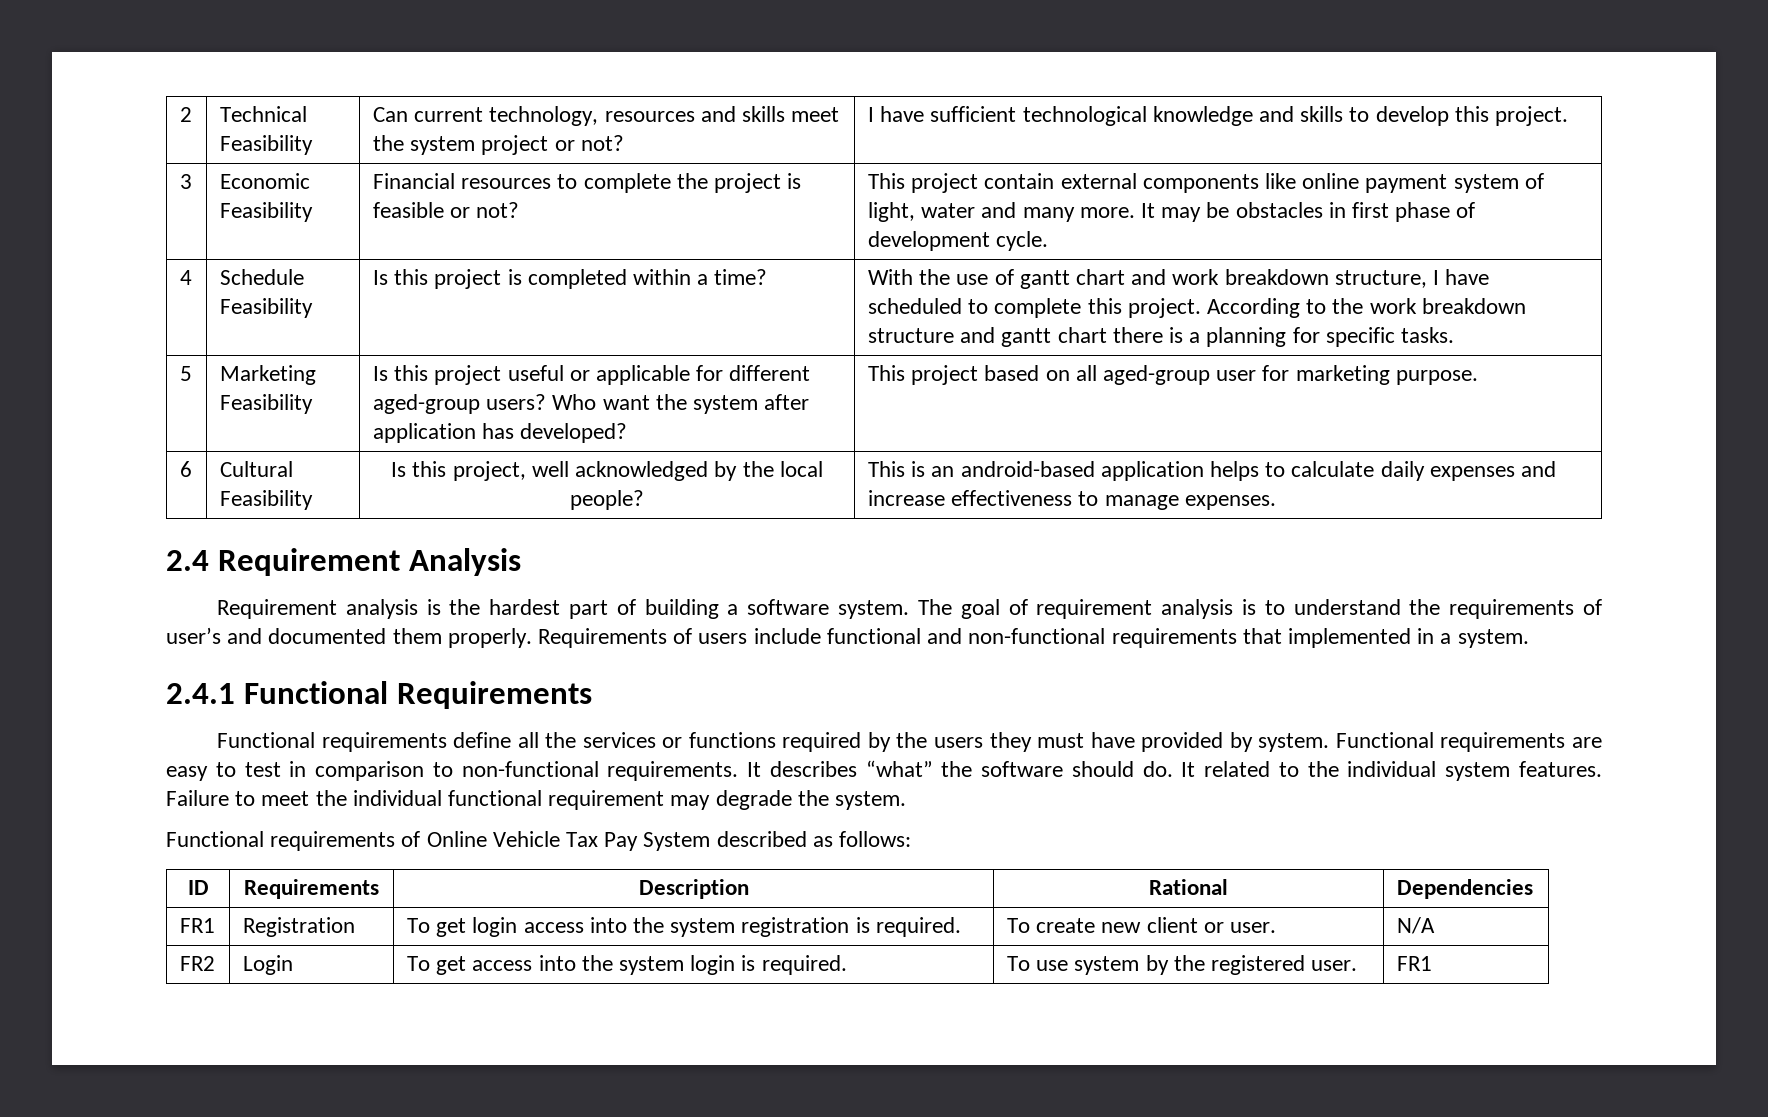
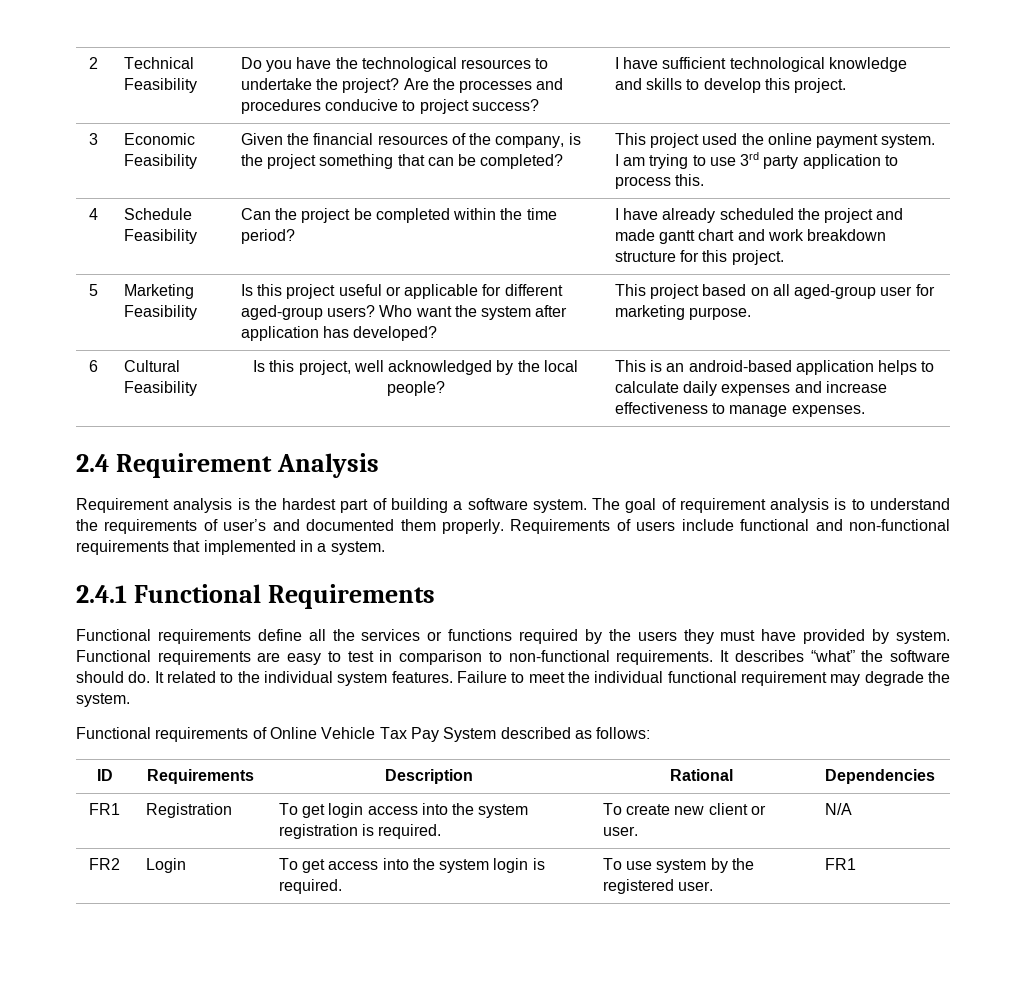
[372,106,840,126] [372,135,624,155] Can current technology, resources and skills meet the system project or not? -> [240,57,549,72] [240,78,564,93] [240,99,539,114] Do you have the technological resources to undertake the project? Are the processes and procedures conducive to project success?
[372,173,802,193] [372,202,520,218] [867,173,1544,193] [867,202,1476,222] [867,231,1049,251] [179,270,192,285] [219,269,304,285] [219,298,313,318] [372,269,768,289] [867,269,1014,285] Financial resources to complete the project is feasible or not? | This project contain external components like online payment system of light, water and many more. It may be obstacles in first phase of development cycle. // 4 | Schedule Feasibility | Is this project is completed within a time? | With the use of -> [240,133,581,148] [240,154,564,169] [614,133,936,148] [614,152,899,169] [614,174,704,189] [88,208,98,220] [123,208,192,220] [123,229,197,244] [240,208,557,223] [240,229,295,244] [614,208,904,223] [614,229,655,241] Given the financial resources of the company, is the project something that can be completed? | This project used the online payment system. I am trying to use 3rd party application to process this. // 4 | Schedule Feasibility | Can the project be completed within the time period? | I have already scheduled the project and made
[1334,269,1490,288] [867,298,1526,318] [867,327,1455,347] structure, I have scheduled to complete this project. According to the work breakdown structure and gantt chart there is a planning for specific tasks. -> [614,250,784,265] structure for this project.

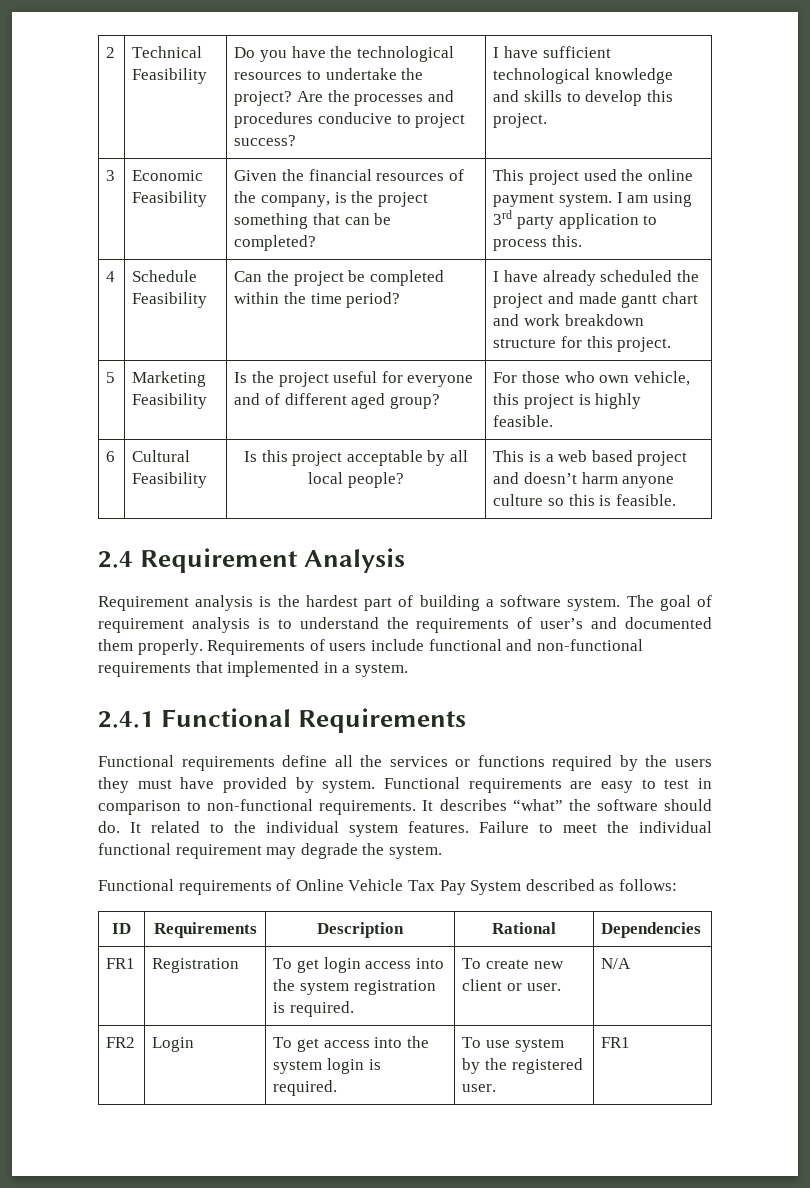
[649,154,736,169] trying to use -> [652,192,692,207] using
[256,284,563,299] [240,305,568,320] [240,326,438,341] [614,284,935,299] [614,305,751,320] this project useful or applicable for different aged-group users? Who want the system after application has developed? | This project based on all aged-group user for marketing purpose. -> [252,371,474,387] [234,393,440,409] [493,371,690,386] [493,393,642,409] [493,415,554,427] the project useful for everyone and of different aged group? | For those who own vehicle, this project is highly feasible.
[298,360,540,375] project, well acknowledged by the -> [292,450,468,466] project acceptable by all
[666,360,935,375] [614,381,887,396] [614,402,865,417] an android-based application helps to calculate daily expenses and increase effectiveness to manage expenses. -> [545,450,688,466] [493,472,675,488] [493,494,676,506] a web based project and doesn’t harm anyone culture so this is feasible.

